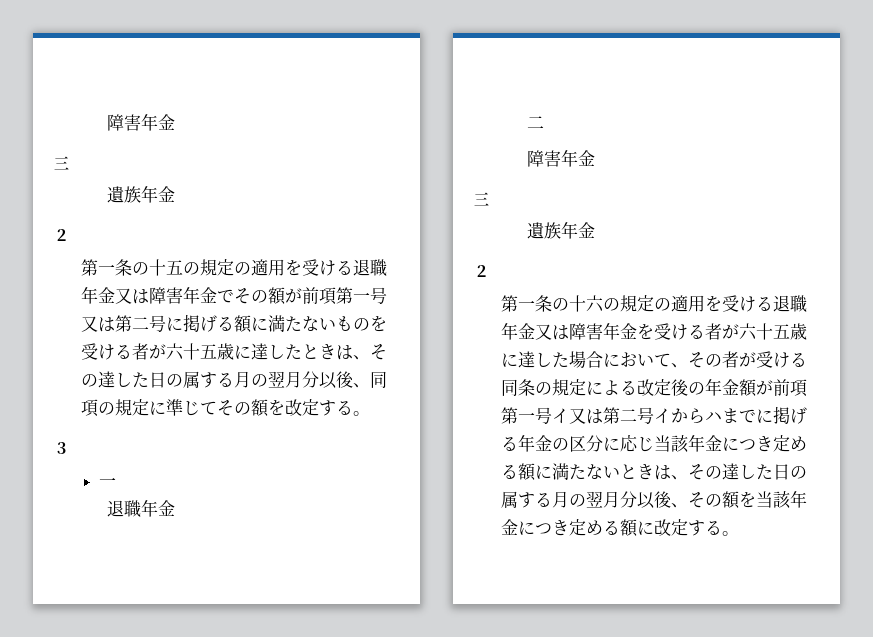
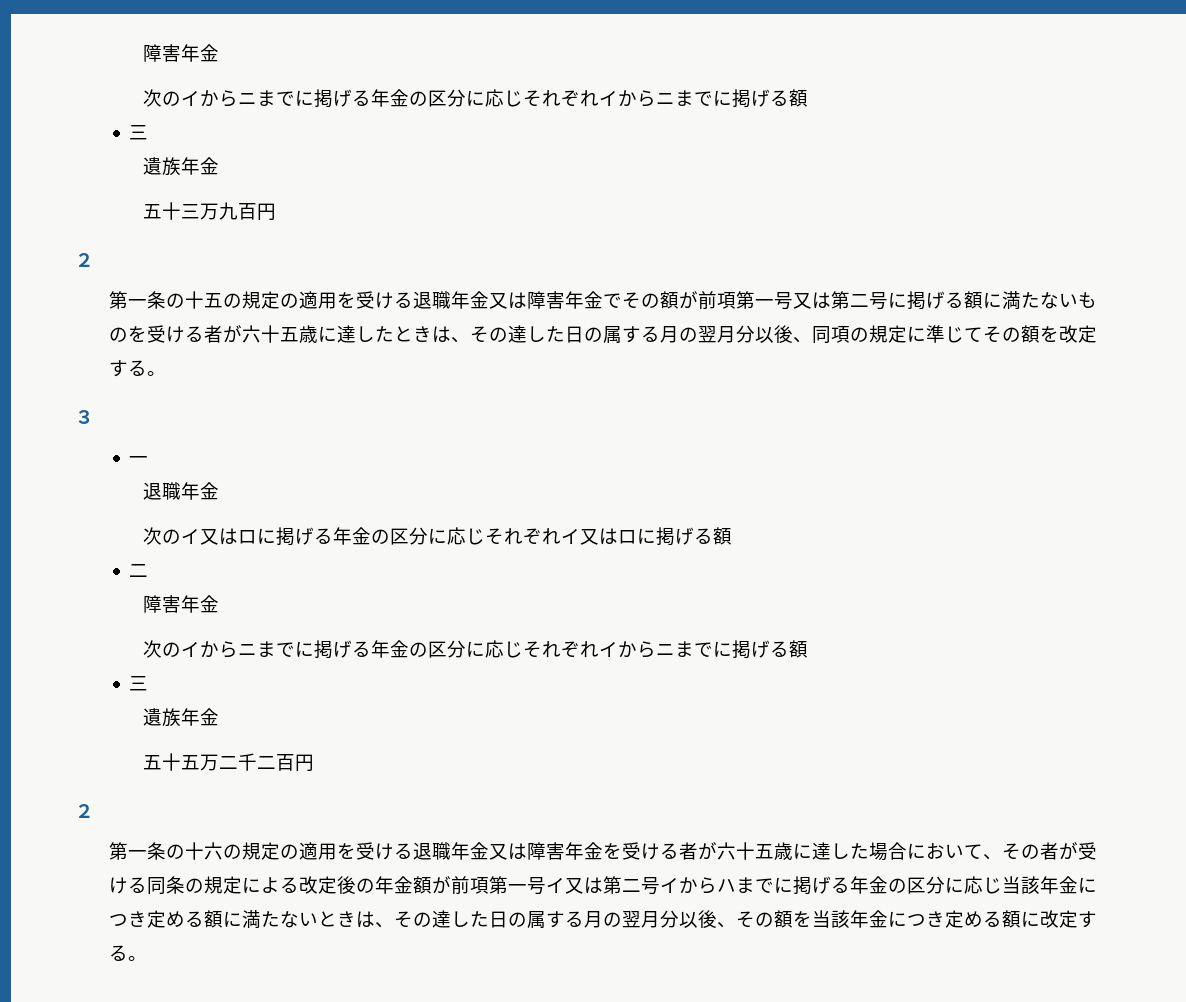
[107,113,176,131] [54,156,69,170] [107,185,176,203] 障害年金 // 三 // 遺族年金 -> [142,44,219,62] [142,89,808,108] [129,125,149,140] [142,157,219,176] [142,202,276,221] 障害年金 // 次のイからニまでに掲げる年金の区分に応じそれぞれイからニまでに掲げる額 // 三 // 遺族年金 // 五十三万九百円
[527,116,545,129] [527,149,596,167] [474,192,489,206] [527,221,596,239] 二 // 障害年金 // 三 // 遺族年金 -> [142,527,732,546] [129,564,149,577] [142,595,219,613] [142,640,808,659] [129,676,149,691] [142,708,219,727] [142,753,314,772] 次のイ又はロに掲げる年金の区分に応じそれぞれイ又はロに掲げる額 // 二 // 障害年金 // 次のイからニまでに掲げる年金の区分に応じそれぞれイからニまでに掲げる額 // 三 // 遺族年金 // 五十五万二千二百円

